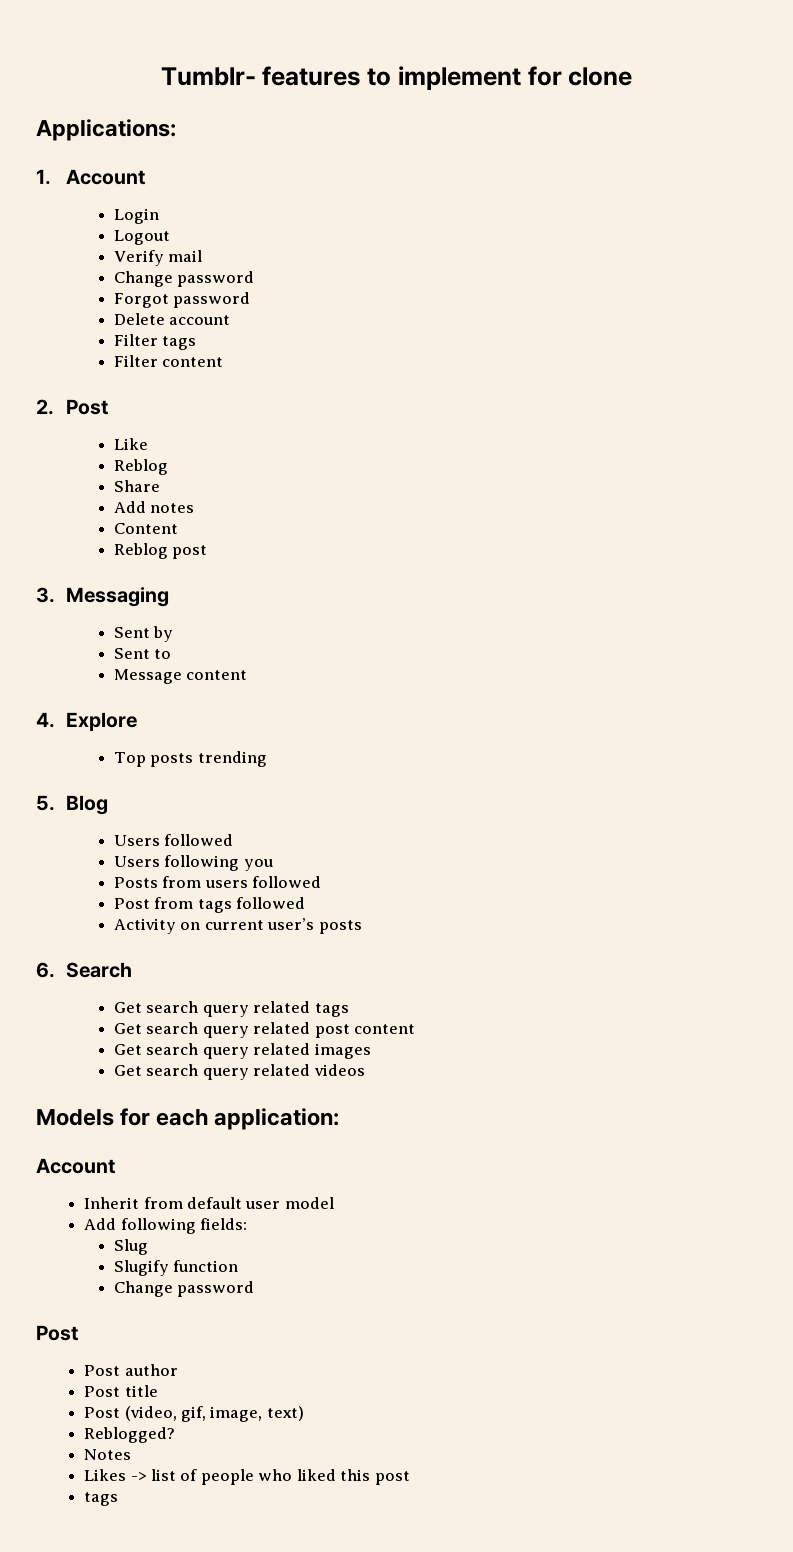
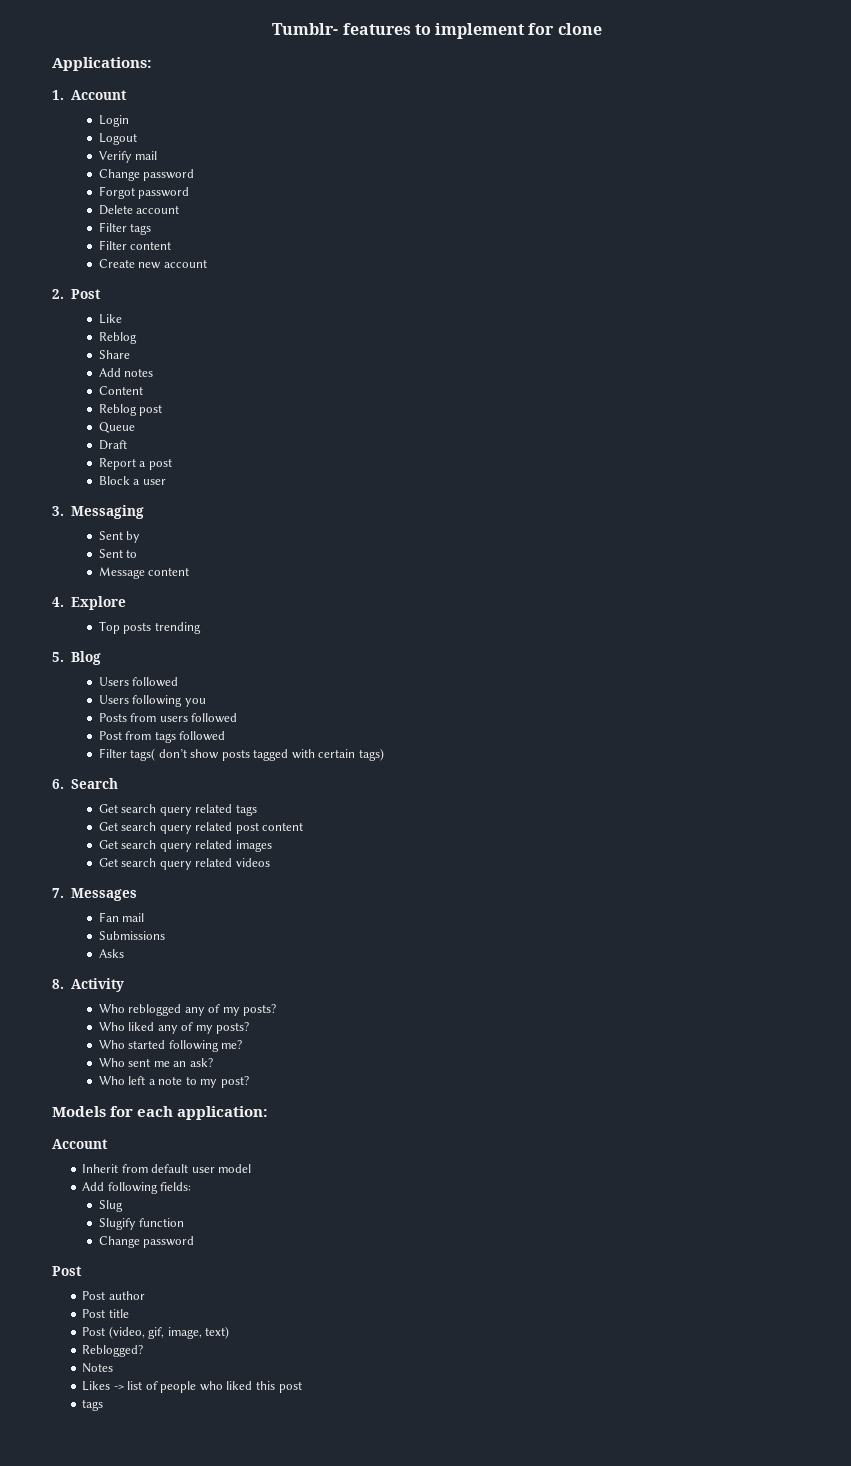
(224, 362) none -> [98,259,207,269] // Create new account
(208, 552) none -> [98,422,135,433] [98,440,127,450] [98,458,172,470] [98,476,166,485] // Queue // Draft // Report a post // Block a user
[114,918,362,934] Activity on current user’s posts -> [98,748,384,761] Filter tags( don’t show posts tagged with certain tags)
(365, 1070) none -> [52,888,137,901] [98,912,145,922] [98,931,165,940] [98,949,124,958] [52,978,124,992] [98,1004,277,1016] [98,1022,250,1034] [98,1040,243,1052] [98,1058,213,1067] [98,1076,249,1088] // 7. Messages // Fan mail // Submissions // Asks // 8. Activity // Who reblogged any of my posts? // Who liked any of my posts? // Who started following me? // Who sent me an ask? // Who left a note to my post?

